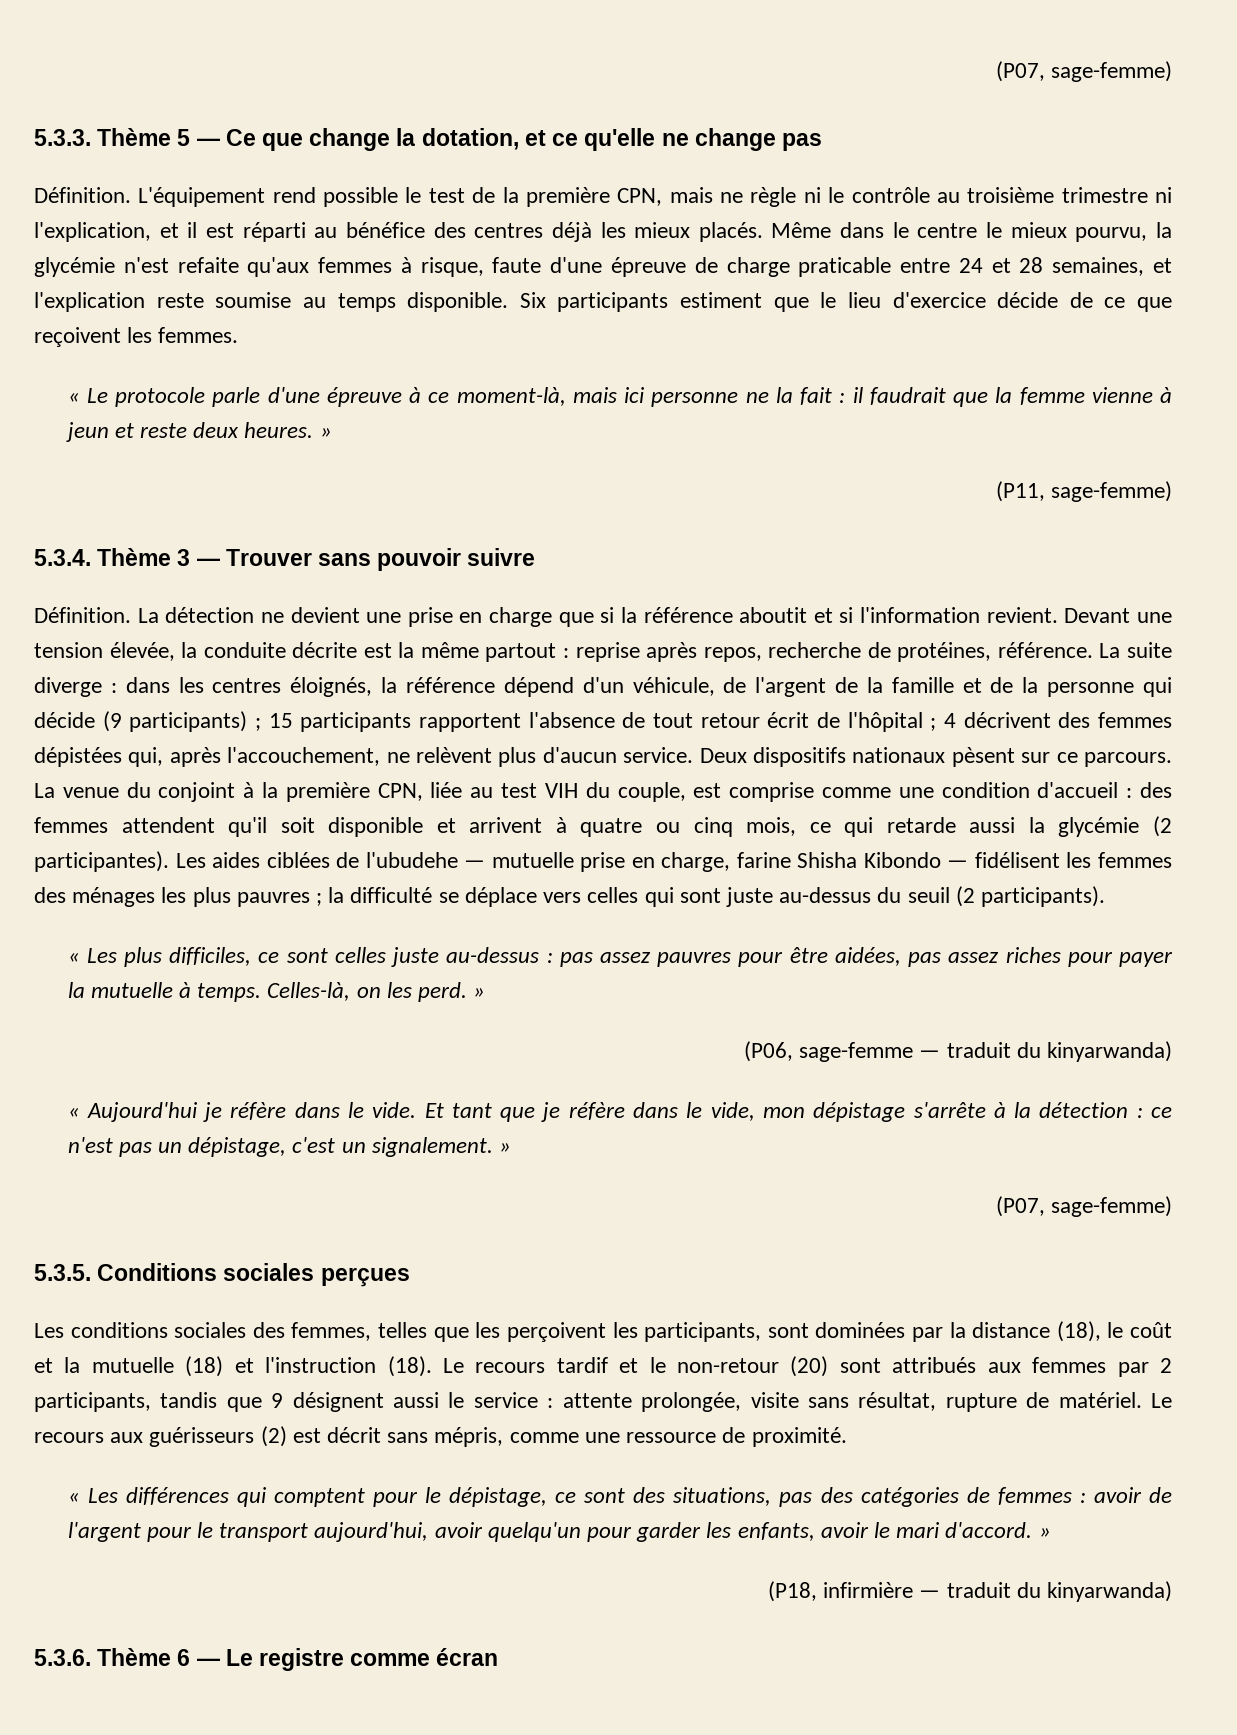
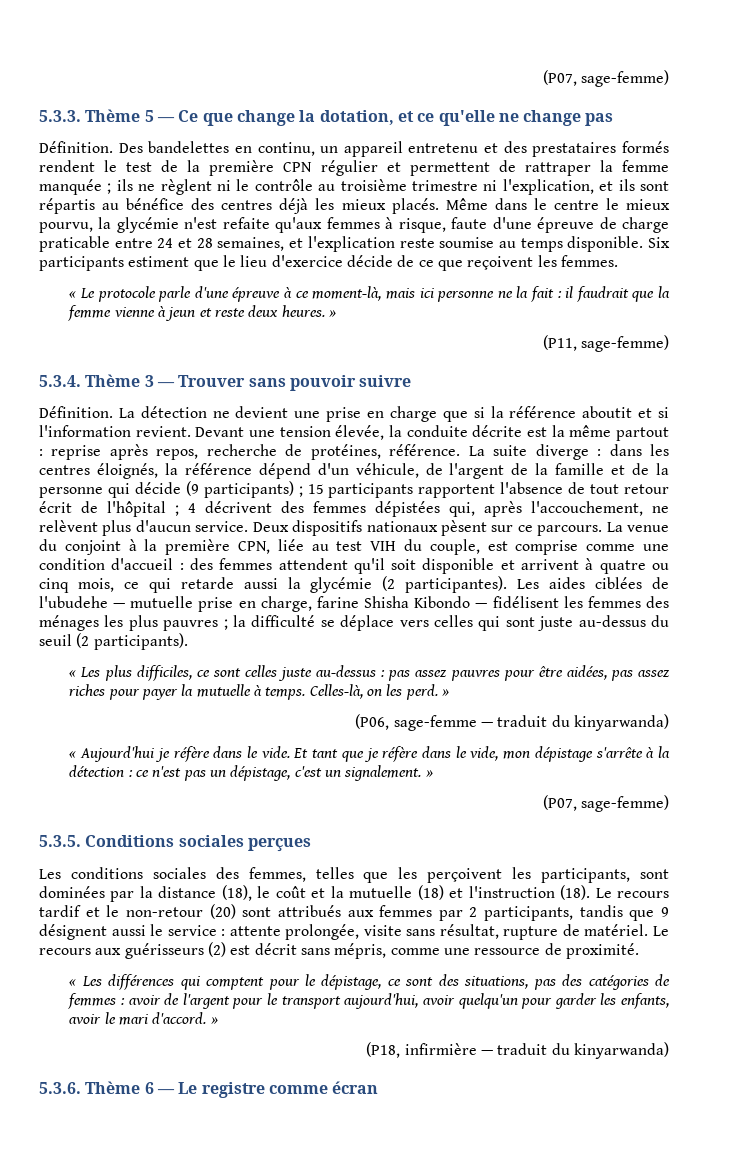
[138,187,399,207] L'équipement rend possible -> [118,141,669,157] [39,160,95,172] Des bandelettes en continu, un appareil entretenu et des prestataires formés rendent
[617,187,797,207] CPN, mais ne règle -> [283,160,670,176] [39,179,212,195] CPN régulier et permettent de rattraper la femme manquée ; ils ne règlent
[187,222,306,242] il est réparti -> [618,179,669,191] [39,198,95,214] ils sont répartis

